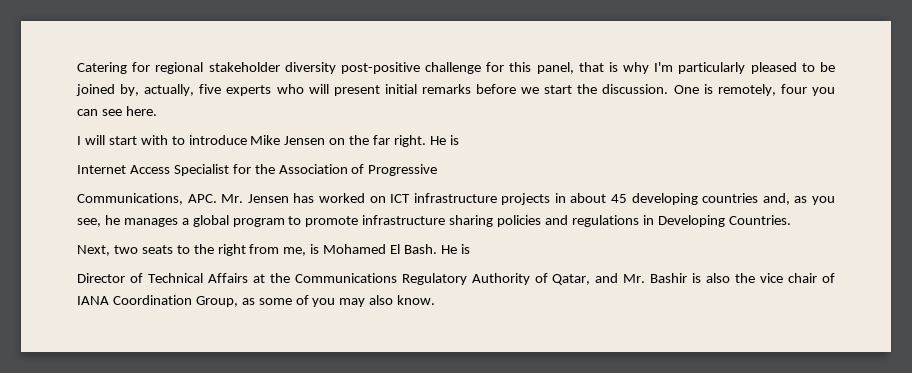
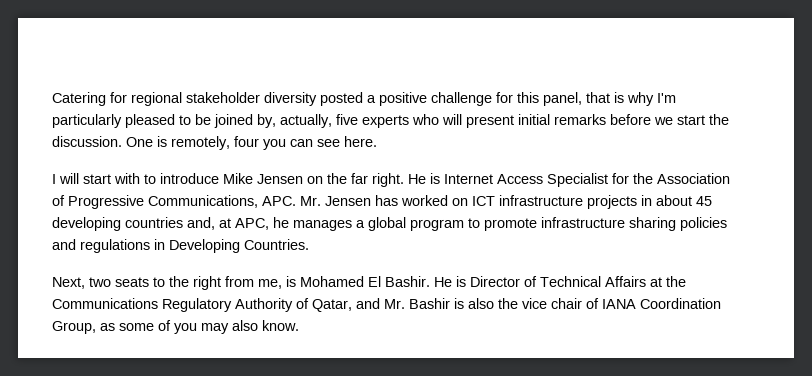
[340,62,420,74] post-positive -> [320,92,427,106] posted a positive
(459, 140) // -> (440, 178) none
(438, 170) // -> (144, 202) none
[794,196,836,205] [77,218,101,227] as you see, -> [219,218,269,230] at APC,
[404,244,470,254] Bash. He is // -> [385,276,466,287] Bashir. He is

